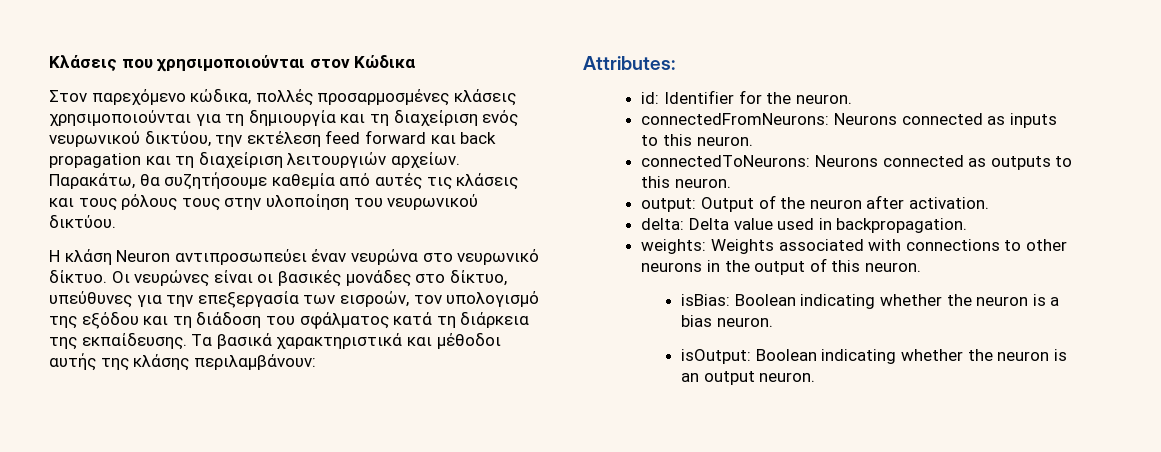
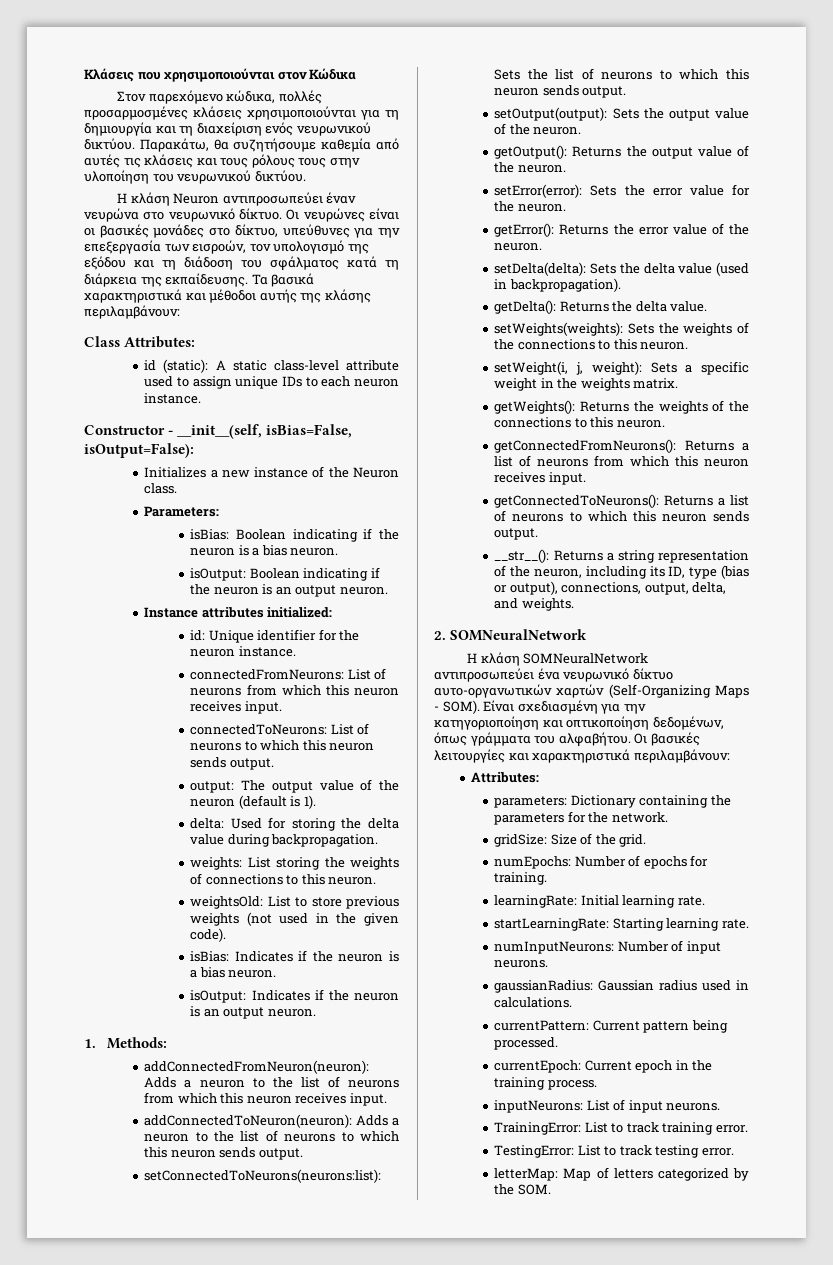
[144,130,497,147] [49,151,460,168] δικτύου, την εκτέλεση feed forward και back propagation και τη διαχείριση λειτουργιών αρχείων. -> [84,138,135,150] δικτύου.
[583,56,675,70] [641,90,852,104] [641,113,1057,128] [641,134,753,146] [641,155,1073,170] [641,176,732,188] [641,195,990,212] [641,218,968,233] [641,239,1068,254] [641,258,922,275] Attributes: // id: Identifier for the neuron. // connectedFromNeurons: Neurons connected as inputs to this neuron. // connectedToNeurons: Neurons connected as outputs to this neuron. // output: Output of the neuron after activation. // delta: Delta value used in backpropagation. // weights: Weights associated with connections to other neurons in the output of this neuron. -> [84,336,196,348] [144,359,399,373] [144,376,399,389] [144,393,202,404] [84,424,353,439] [84,443,194,458] [144,466,399,478] [144,483,178,494] [144,506,220,517] Class Attributes: // id (static): A static class-level attribute used to assign unique IDs to each neuron instance. // Constructor - __init__(self, isBias=False, isOutput=False): // Initializes a new instance of the Neuron class. // Parameters:
[880,294,943,306] whether -> [363,528,373,539] if
[901,349,1067,361] [681,371,816,385] whether the neuron is an output neuron. -> [370,567,380,578] [190,584,388,597] [144,607,333,618] [190,629,360,643] [190,646,296,657] [190,668,387,680] [190,684,400,696] [190,701,282,714] [190,723,370,735] [190,740,375,751] [190,757,274,770] [190,779,399,793] [190,795,316,809] [190,817,399,831] [190,834,379,847] [190,857,400,870] [190,873,377,885] [190,896,400,909] [190,912,399,926] [190,928,227,942] [190,950,399,962] [190,967,277,978] [190,989,400,1003] [190,1006,316,1019] [84,1037,168,1049] [144,1060,370,1074] [144,1076,399,1088] [144,1092,387,1106] [144,1114,399,1128] [144,1130,399,1142] [144,1147,303,1160] [144,1169,382,1183] [494,68,749,80] [494,85,627,98] [494,107,749,121] [494,123,582,135] [494,145,749,159] [494,162,566,173] [494,184,750,198] [494,201,566,212] [494,223,749,237] [494,243,543,251] [494,262,749,276] [494,278,621,292] [494,300,708,314] [494,322,749,336] [494,339,689,350] [494,361,749,375] [494,378,679,391] [494,400,749,414] [494,417,665,428] [494,439,749,453] [494,455,749,467] [494,472,586,485] [494,494,749,508] [494,510,749,522] [494,528,539,540] [494,549,749,563] [494,565,749,579] [494,581,727,595] [494,598,574,611] [434,629,588,641] [467,652,649,666] [434,668,673,682] [434,684,749,698] [434,700,646,714] [434,716,724,730] [434,732,700,747] [434,749,730,763] [471,772,540,783] [494,795,731,808] [494,811,668,825] [494,833,647,847] [494,855,709,869] [494,872,548,885] [494,895,705,908] [494,918,749,931] [494,940,721,954] [494,960,549,968] [494,980,749,993] [494,997,573,1008] [494,1020,728,1033] [494,1037,559,1050] [494,1060,713,1073] [494,1077,597,1090] [494,1099,721,1113] [494,1122,748,1135] [494,1145,734,1158] [494,1167,749,1181] [494,1184,551,1195] if the neuron is an output neuron. // Instance attributes initialized: // id: Unique identifier for the neuron instance. // connectedFromNeurons: List of neurons from which this neuron receives input. // connectedToNeurons: List of neurons to which this neuron sends output. // output: The output value of the neuron (default is 1). // delta: Used for storing the delta value during backpropagation. // weights: List storing the weights of connections to this neuron. // weightsOld: List to store previous weights (not used in the given code). // isBias: Indicates if the neuron is a bias neuron. // isOutput: Indicates if the neuron is an output neuron. // 1. Methods: // addConnectedFromNeuron(neuron): Adds a neuron to the list of neurons from which this neuron receives input. // addConnectedToNeuron(neuron): Adds a neuron to the list of neurons to which this neuron sends output. // setConnectedToNeurons(neurons:list): Sets the list of neurons to which this neuron sends output. // setOutput(output): Sets the output value of the neuron. // getOutput(): Returns the output value of the neuron. // setError(error): Sets the error value for the neuron. // getError(): Returns the error value of the neuron. // setDelta(delta): Sets the delta value (used in backpropagation). // getDelta(): Returns the delta value. // setWeights(weights): Sets the weights of the connections to this neuron. // setWeight(i, j, weight): Sets a specific weight in the weights matrix. // getWeights(): Returns the weights of the connections to this neuron. // getConnectedFromNeurons(): Returns a list of neurons from which this neuron receives input. // getConnectedToNeurons(): Returns a list of neurons to which this neuron sends output. // __str__(): Returns a string representation of the neuron, including its ID, type (bias or output), connections, output, delta, and weights. // 2. SOMNeuralNetwork // Η κλάση SOMNeuralNetwork αντιπροσωπεύει ένα νευρωνικό δίκτυο αυτο-οργανωτικών χαρτών (Self-Organizing Maps - SOM). Είναι σχεδιασμένη για την κατηγοριοποίηση και οπτικοποίηση δεδομένων, όπως γράμματα του αλφαβήτου. Οι βασικές λειτουργίες και χαρακτηριστικά περιλαμβάνουν: // Attributes: // parameters: Dictionary containing the parameters for the network. // gridSize: Size of the grid. // numEpochs: Number of epochs for training. // learningRate: Initial learning rate. // startLearningRate: Starting learning rate. // numInputNeurons: Number of input neurons. // gaussianRadius: Gaussian radius used in calculations. // currentPattern: Current pattern being processed. // currentEpoch: Current epoch in the training process. // inputNeurons: List of input neurons. // TrainingError: List to track training error. // TestingError: List to track testing error. // letterMap: Map of letters categorized by the SOM.

